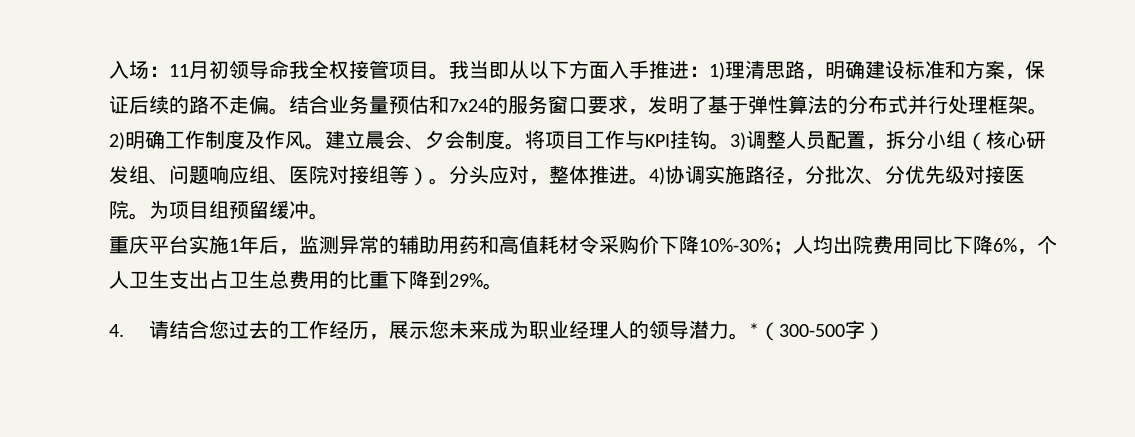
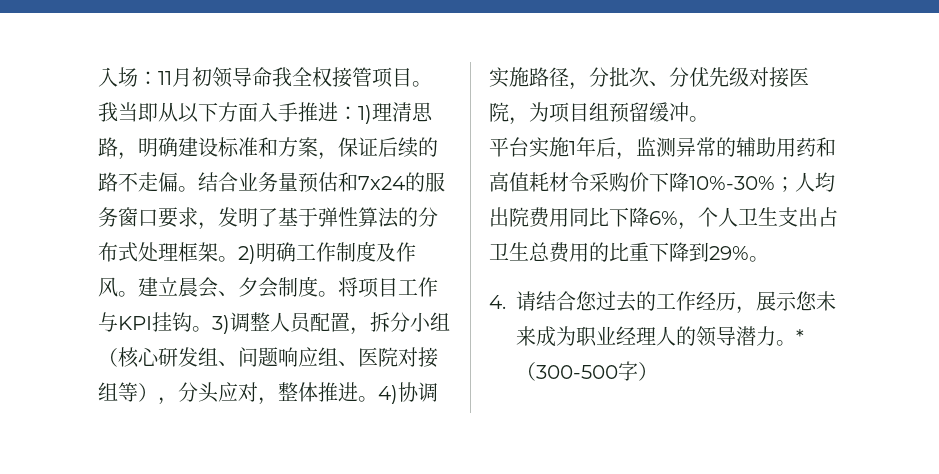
[908,95,948,115] 并行 -> (138, 252) none
[429,178,449,185] 。 -> [158,397,178,405] ，
[129,213,149,220] 。 -> [509,117,529,125] ，
[109,235,149,254] 重庆 -> (709, 119) none

